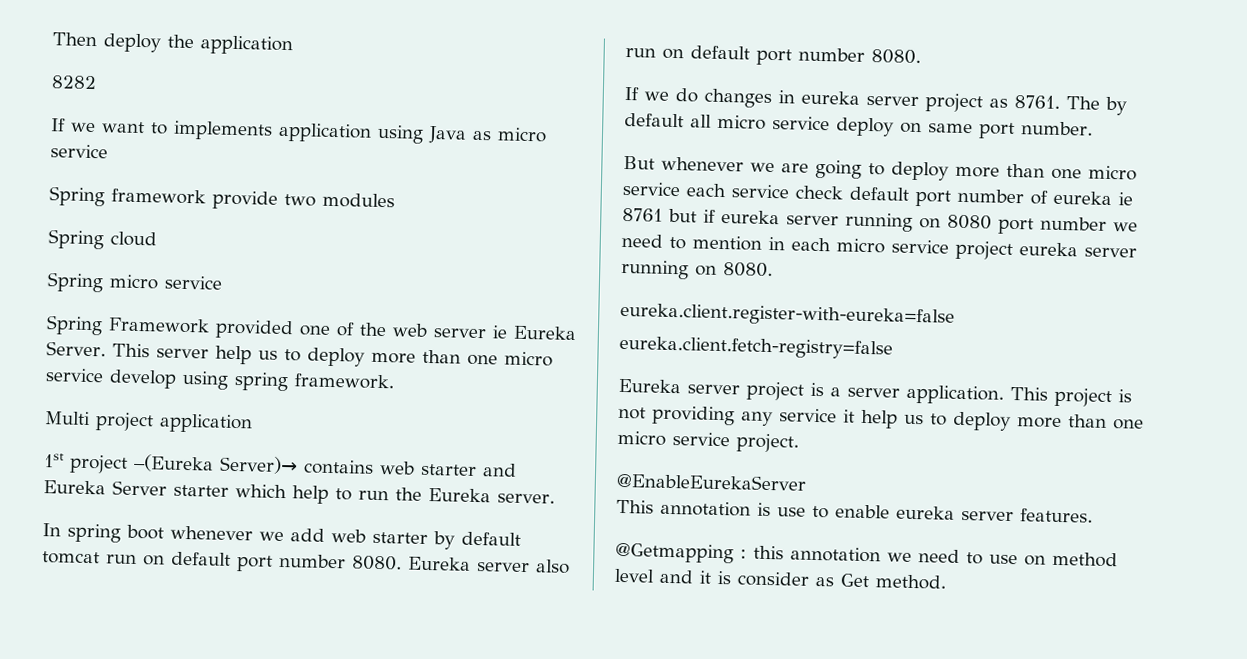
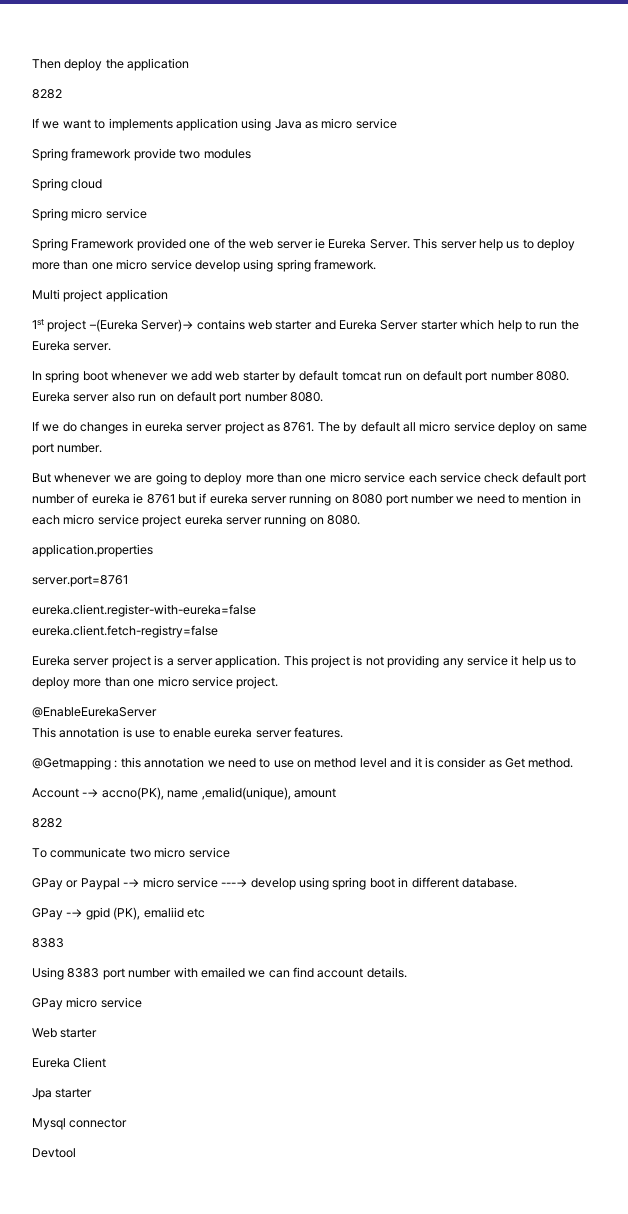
(773, 270) none -> [32,544,153,557] [32,575,128,587] // application.properties // server.port=8761
(946, 582) none -> [32,787,336,800] [32,818,62,828] [32,847,230,858] [32,877,517,890] [32,907,205,920] [32,938,64,948] [32,967,407,980] [32,997,142,1010] [32,1028,98,1038] [32,1057,107,1068] [32,1088,93,1100] [32,1118,128,1130] [32,1148,76,1158] // Account -→ accno(PK), name ,emalid(unique), amount // 8282 // To communicate two micro service // GPay or Paypal -→ micro service ---→ develop using spring boot in different database. // GPay -→ gpid (PK), emaliid etc // 8383 // Using 8383 port number with emailed we can find account details. // GPay micro service // Web starter // Eureka Client // Jpa starter // Mysql connector // Devtool

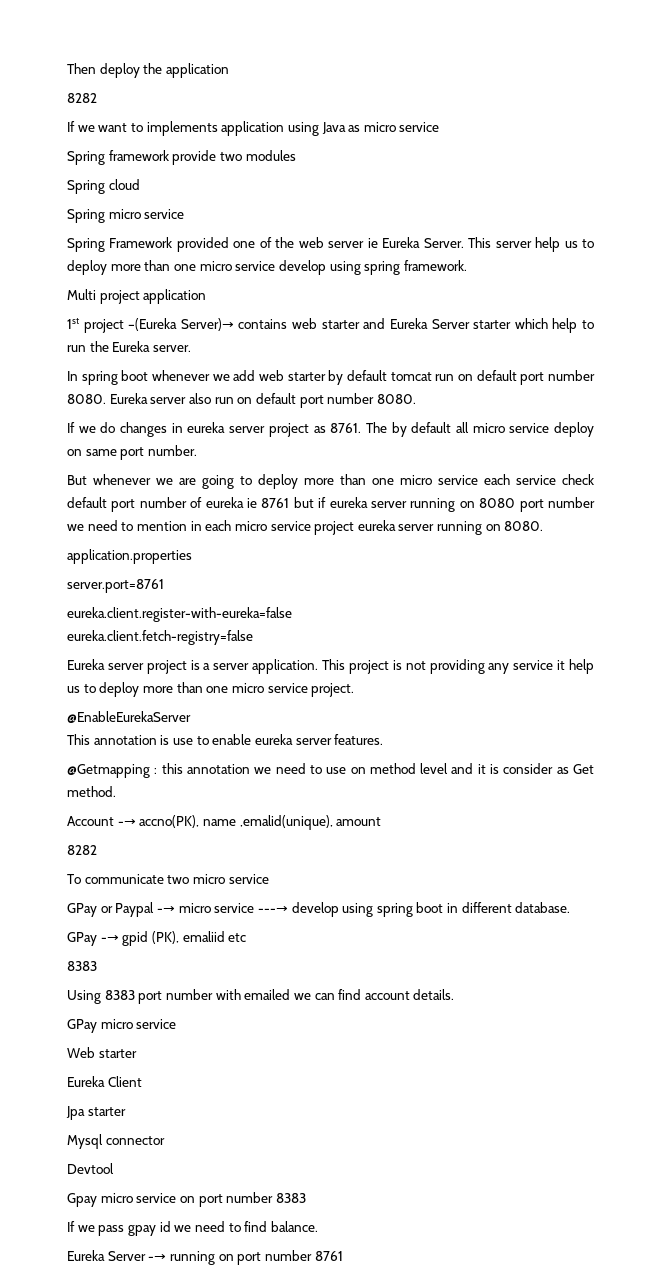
(76, 1153) none -> [67,1192,306,1207] [67,1221,318,1236] [67,1250,343,1265] // Gpay micro service on port number 8383 // If we pass gpay id we need to find balance. // Eureka Server -→ running on port number 8761

